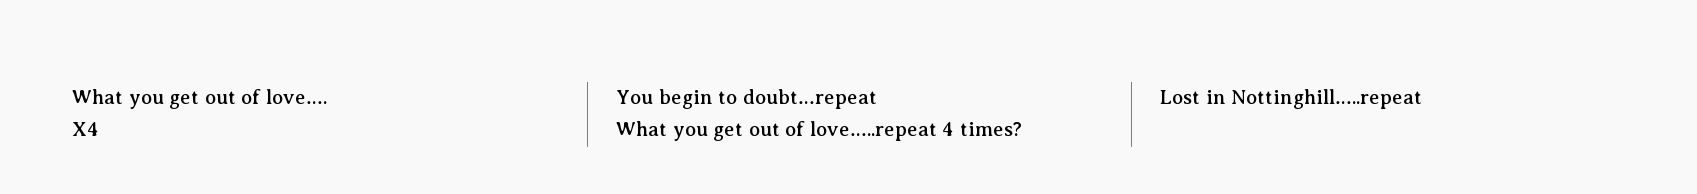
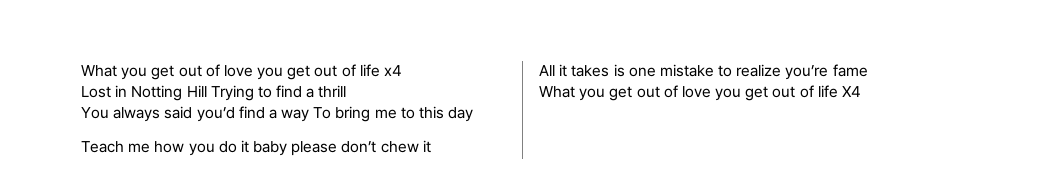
[72,89,327,109] [72,122,99,136] [616,89,877,109] [616,121,1022,141] [1160,89,1423,109] What you get out of love…. // X4 // You begin to doubt…repeat // What you get out of love…..repeat 4 times? // Lost in Nottinghill…..repeat -> [81,64,403,80] [81,85,347,101] [81,106,474,122] [81,140,431,156] [539,64,868,80] [539,85,862,101] What you get out of love you get out of life x4 // Lost in Notting Hill Trying to find a thrill // You always said you’d find a way To bring me to this day // Teach me how you do it baby please don’t chew it // All it takes is one mistake to realize you’re fame // What you get out of love you get out of life X4

